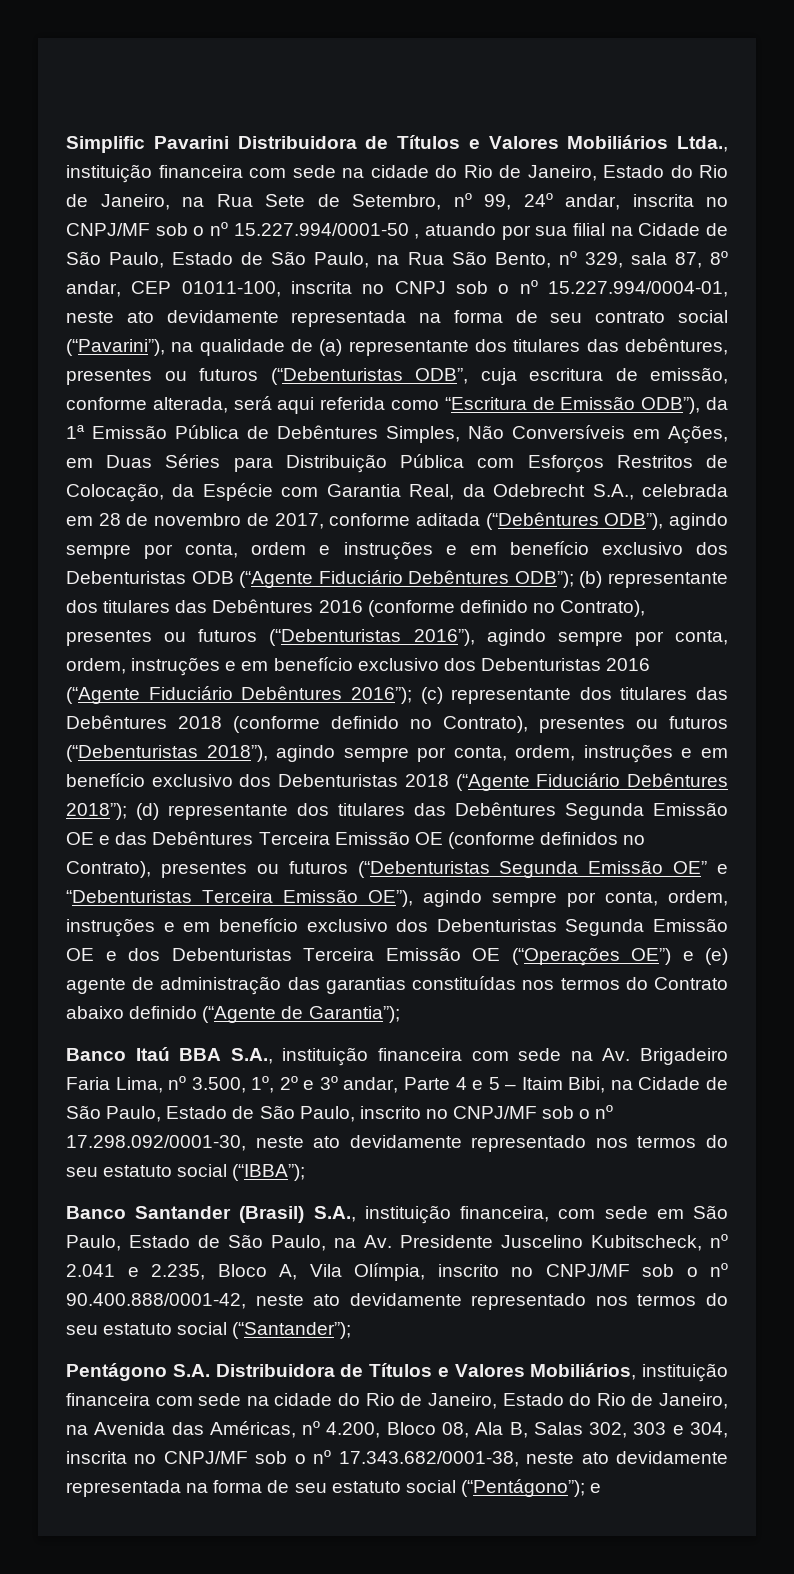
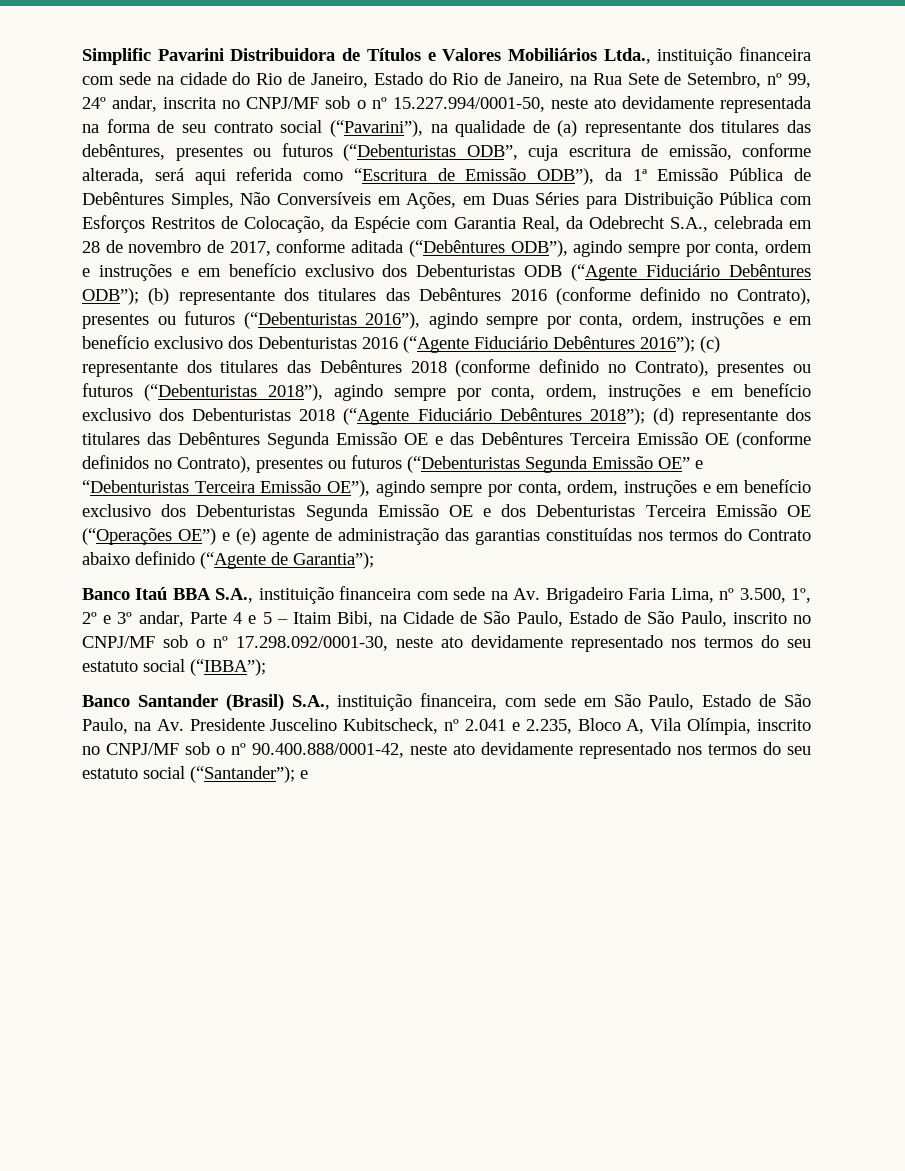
[233,223,728,240] [66,251,728,268] [66,280,728,297] 15.227.994/0001-50 , atuando por sua filial na Cidade de São Paulo, Estado de São Paulo, na Rua São Bento, nº 329, sala 87, 8º andar, CEP 01011-100, inscrita no CNPJ sob o nº 15.227.994/0004-01, -> [392,97,545,112] 15.227.994/0001-50,
[66,1363,728,1382] [66,1393,728,1409] [66,1421,729,1438] [66,1450,729,1467] [66,1479,585,1497] // Pentágono S.A. Distribuidora de Títulos e Valores Mobiliários, instituição financeira com sede na cidade do Rio de Janeiro, Estado do Rio de Janeiro, na Avenida das Américas, nº 4.200, Bloco 08, Ala B, Salas 302, 303 e 304, inscrita no CNPJ/MF sob o nº 17.343.682/0001-38, neste ato devidamente representada na forma de seu estatuto social (“Pentágono”); -> (295, 774) none

